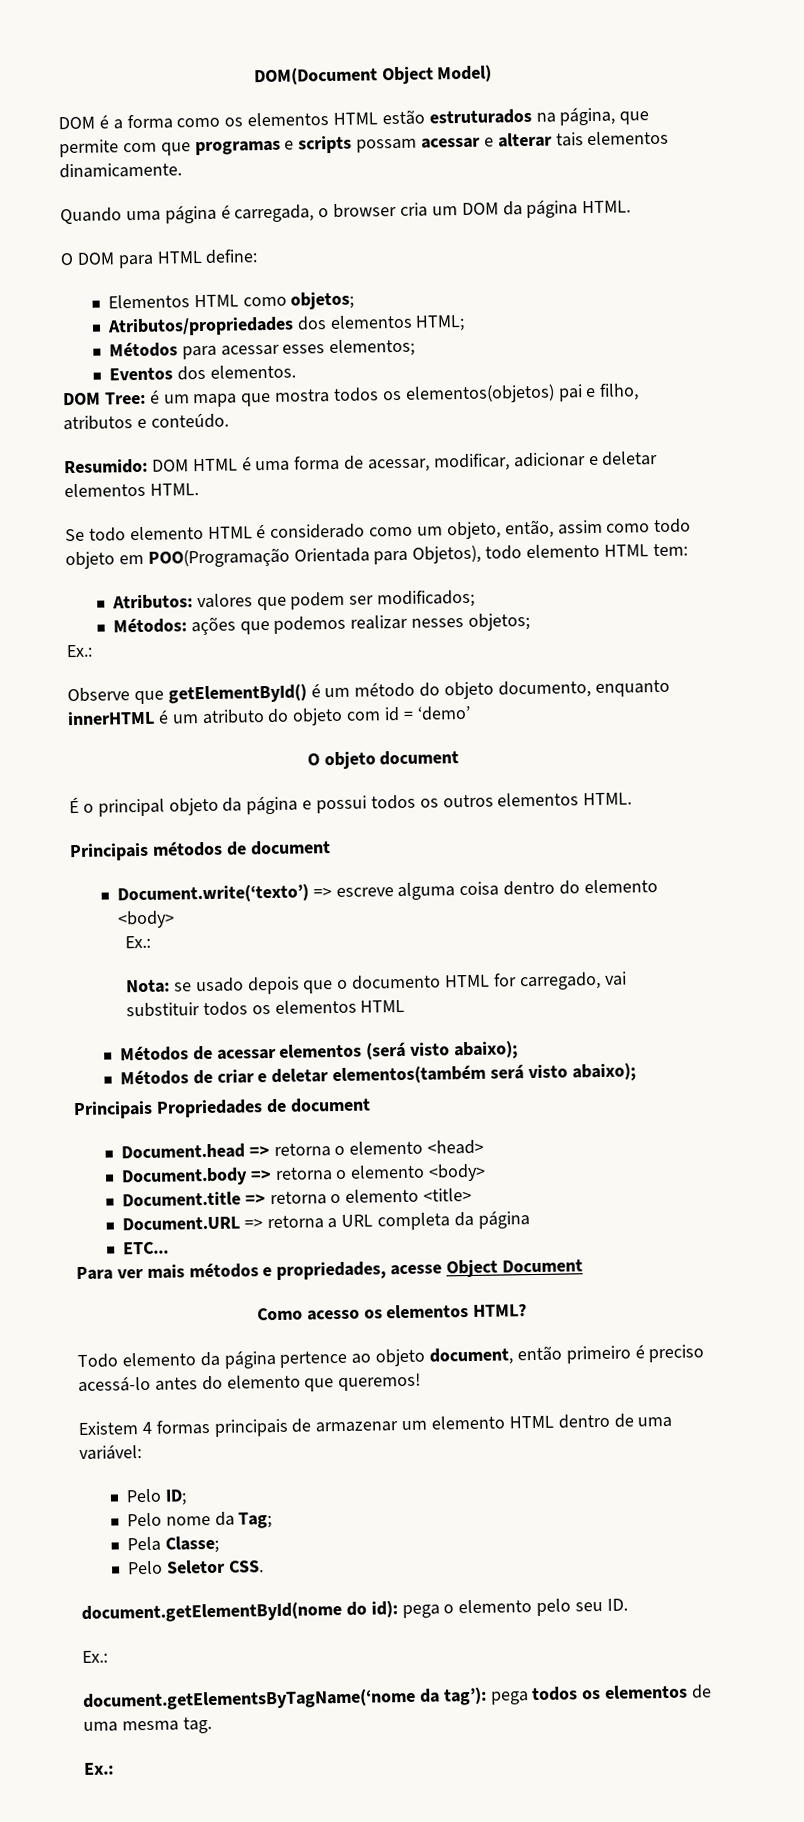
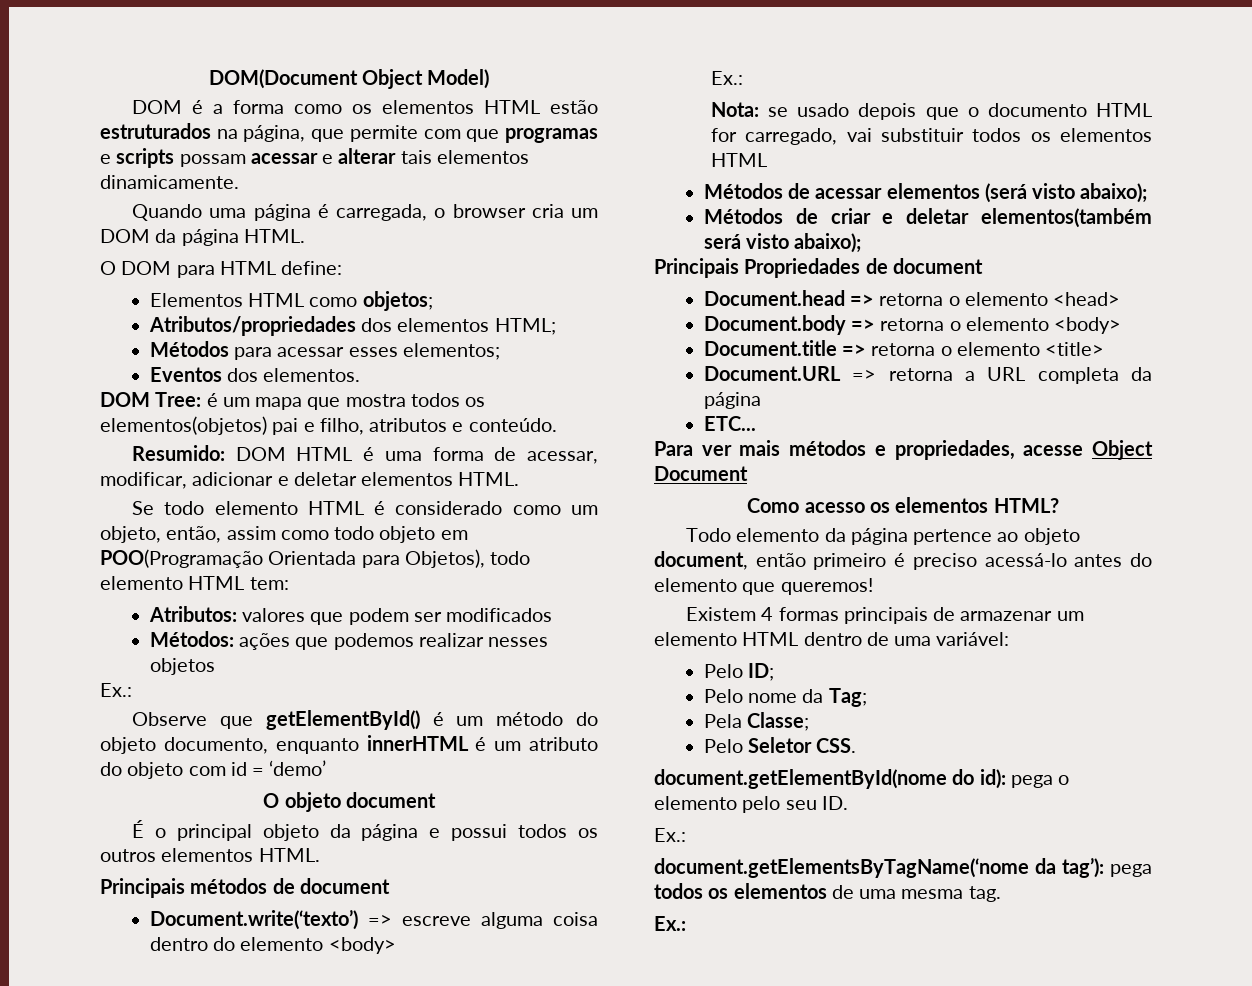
[377,589,476,609] modificados; -> [446,608,553,622] modificados
[467,613,530,631] objetos; -> [149,658,215,675] objetos

